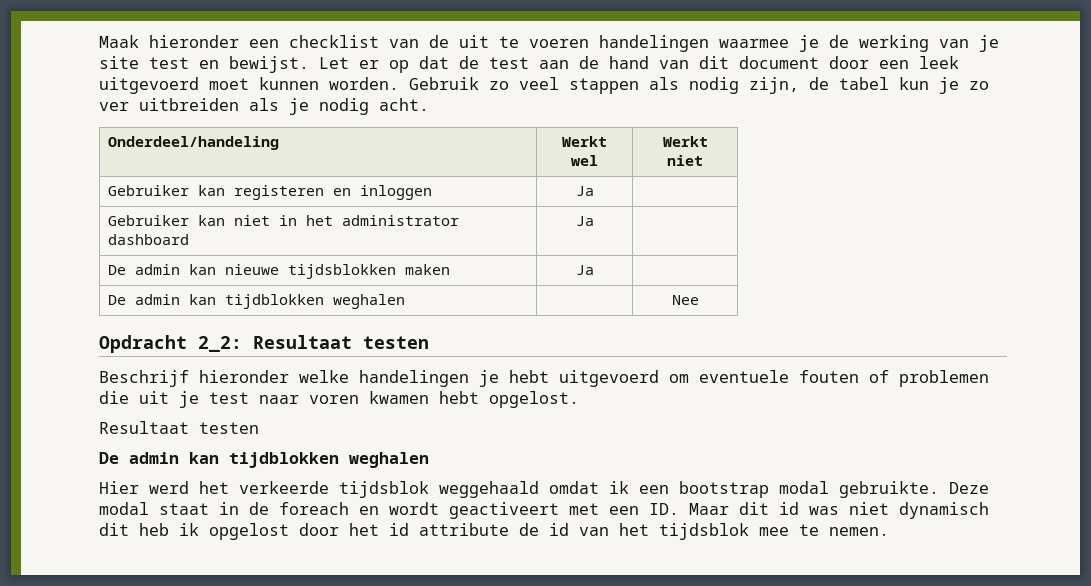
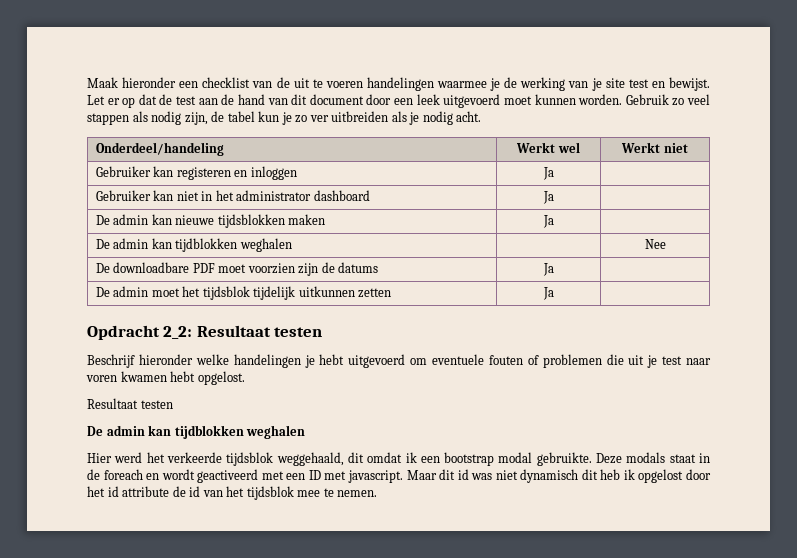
(699, 300) none -> [95,262,379,276] [542,263,554,276] [95,286,392,300] [542,287,554,300] // De downloadbare PDF moet voorzien zijn de datums | Ja | // De admin moet het tijdsblok tijdelijk uitkunnen zetten | Ja |
[439,481,539,498] weggehaald -> [276,452,364,466] weggehaald, dit
[99,502,149,515] modal -> [626,452,666,463] modals
[449,502,559,519] geactiveert -> [197,469,259,483] geactiveerd
[649,503,679,515] ID. -> [308,470,403,483] ID met javascript.

